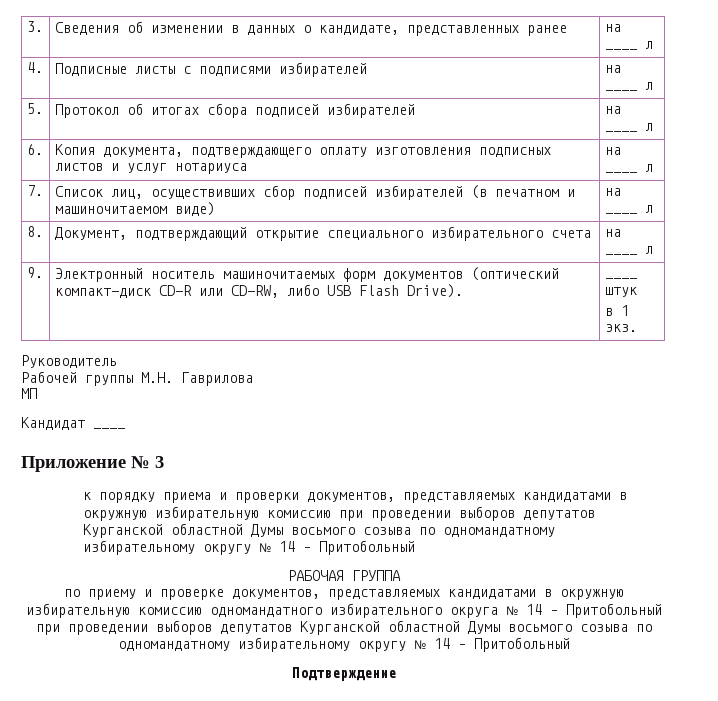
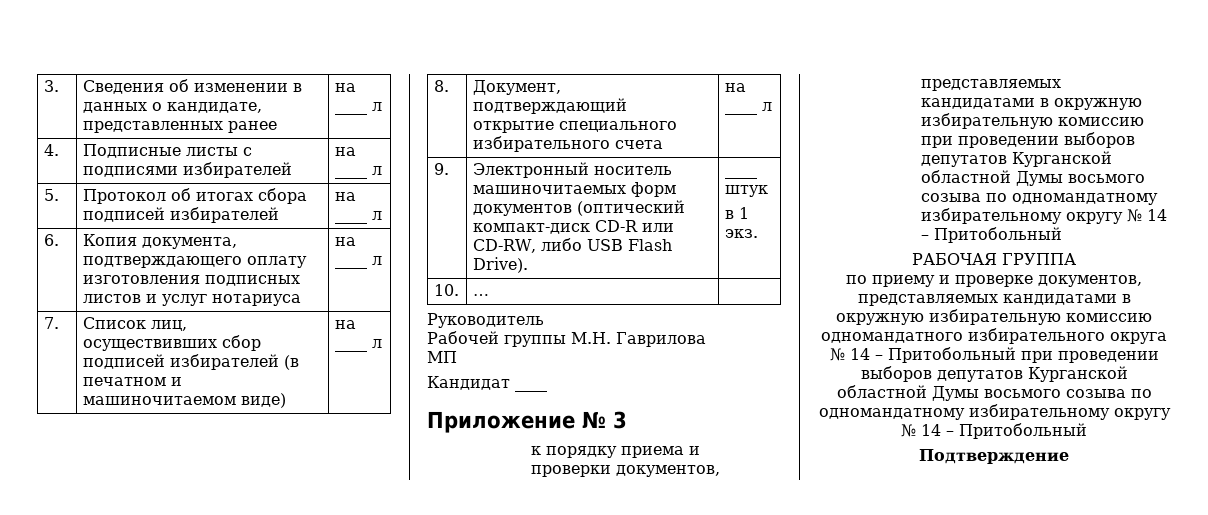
(637, 328) none -> [433,284,459,296] [472,294,489,296] // 10. | … |

